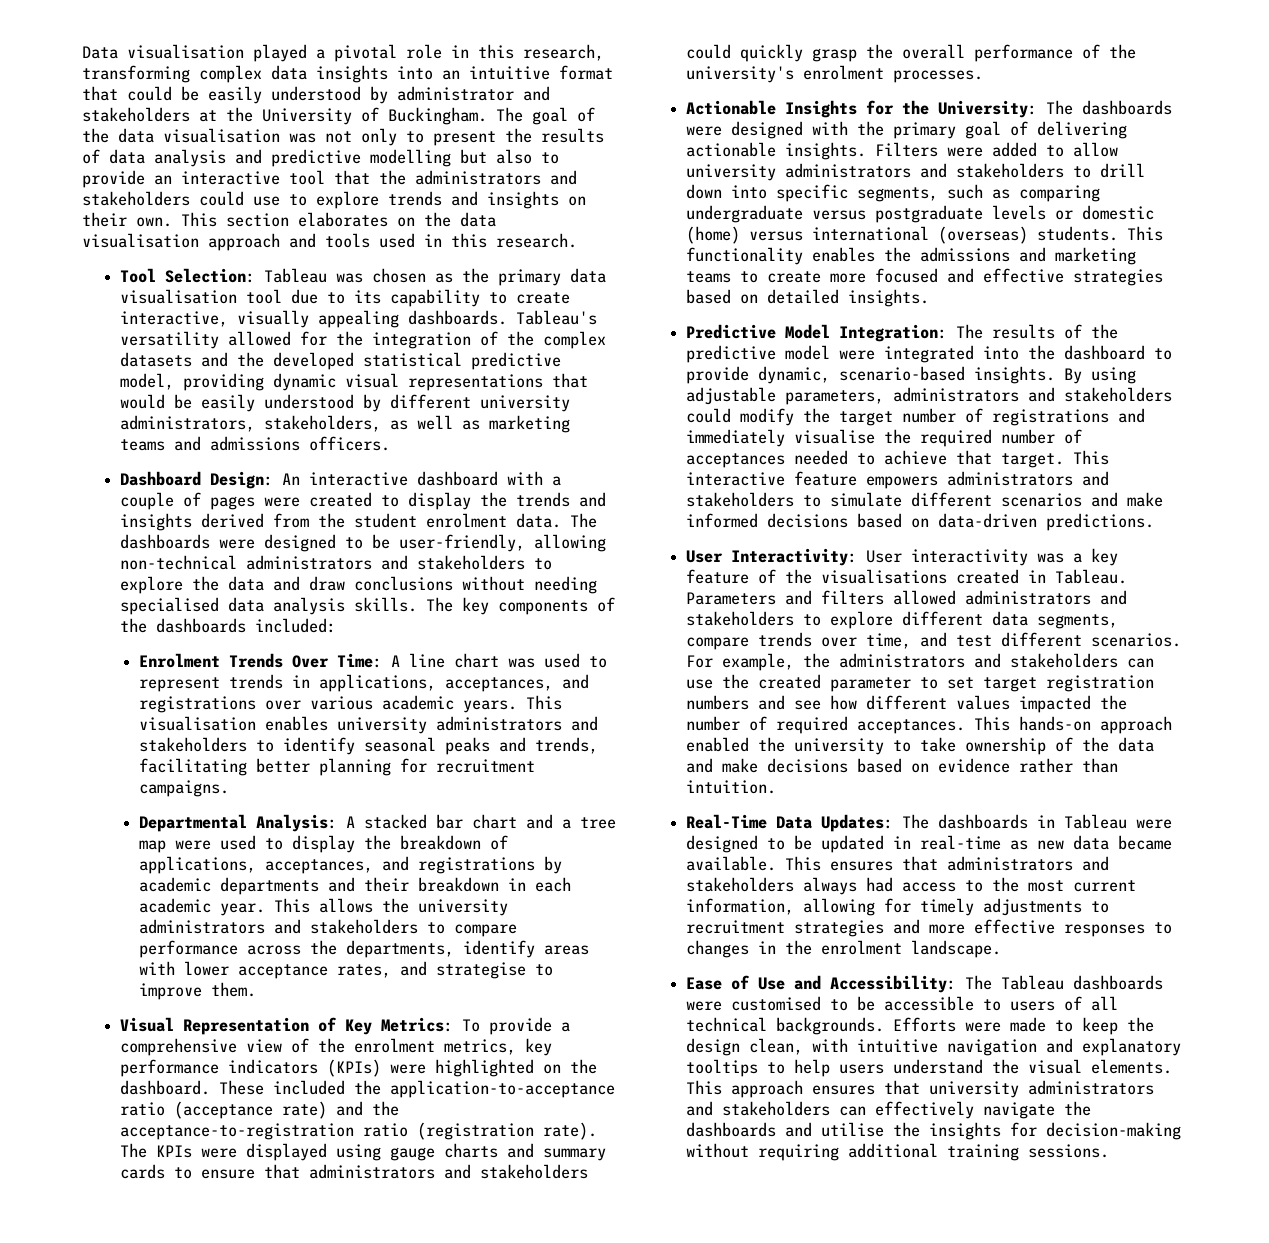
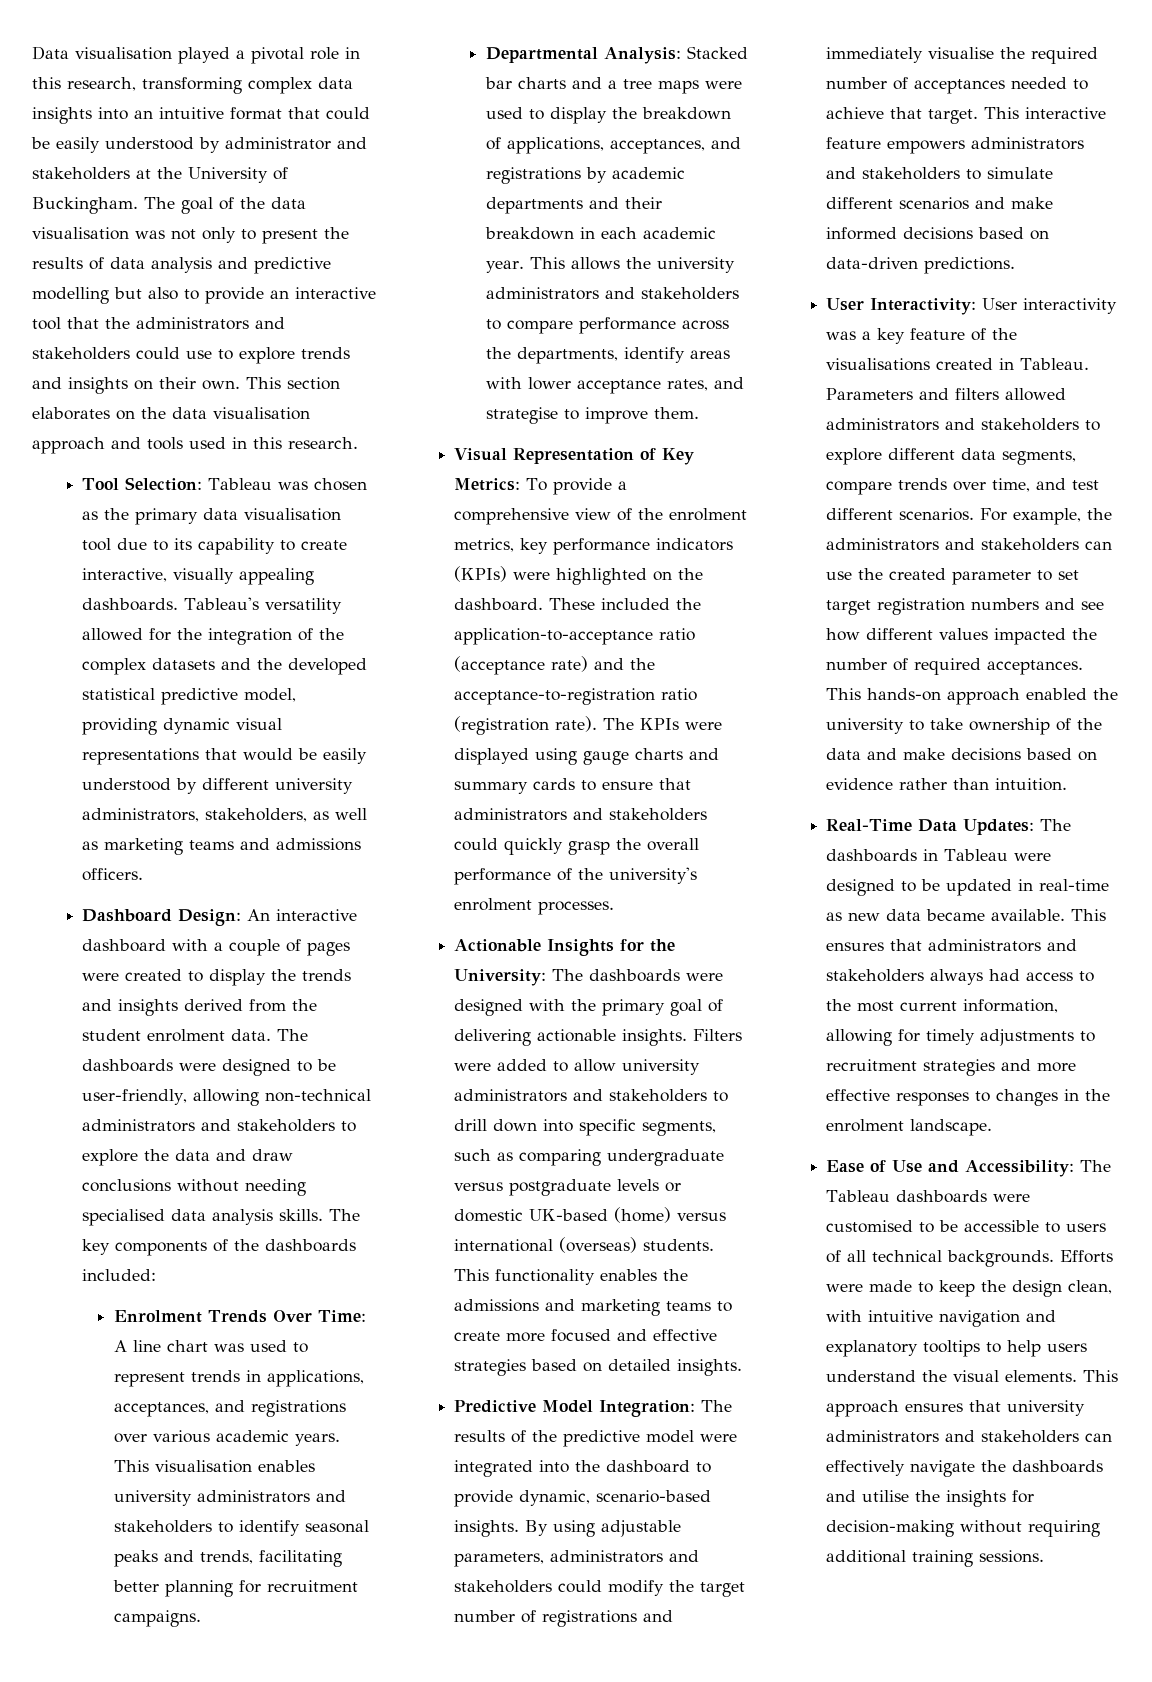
[346,814,518,829] A stacked bar chart -> [686,46,748,59] [484,77,566,89] Stacked bar charts
[139,840,167,853] map -> [657,80,699,94] maps
(1154, 212) none -> [529,1209,609,1221] UK-based

